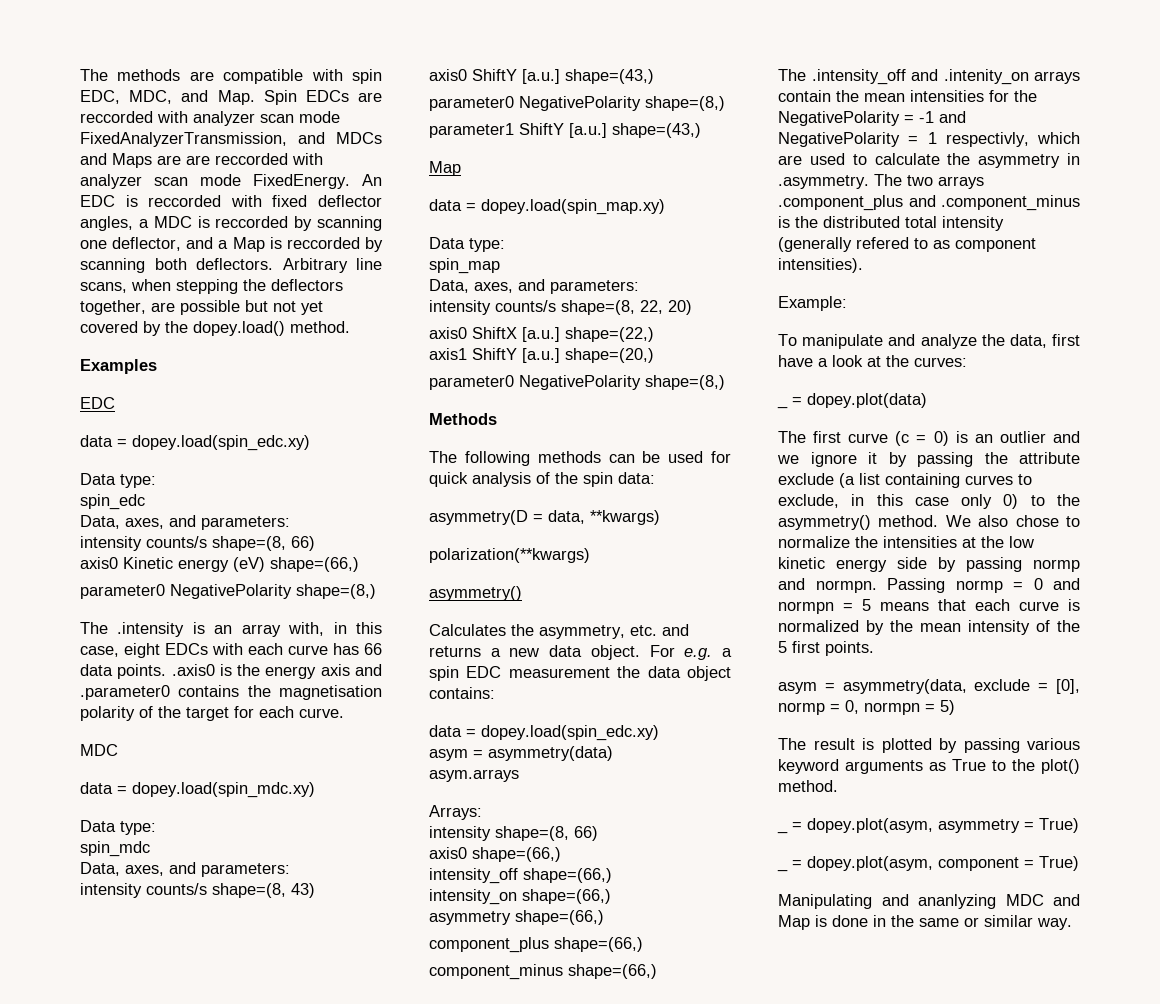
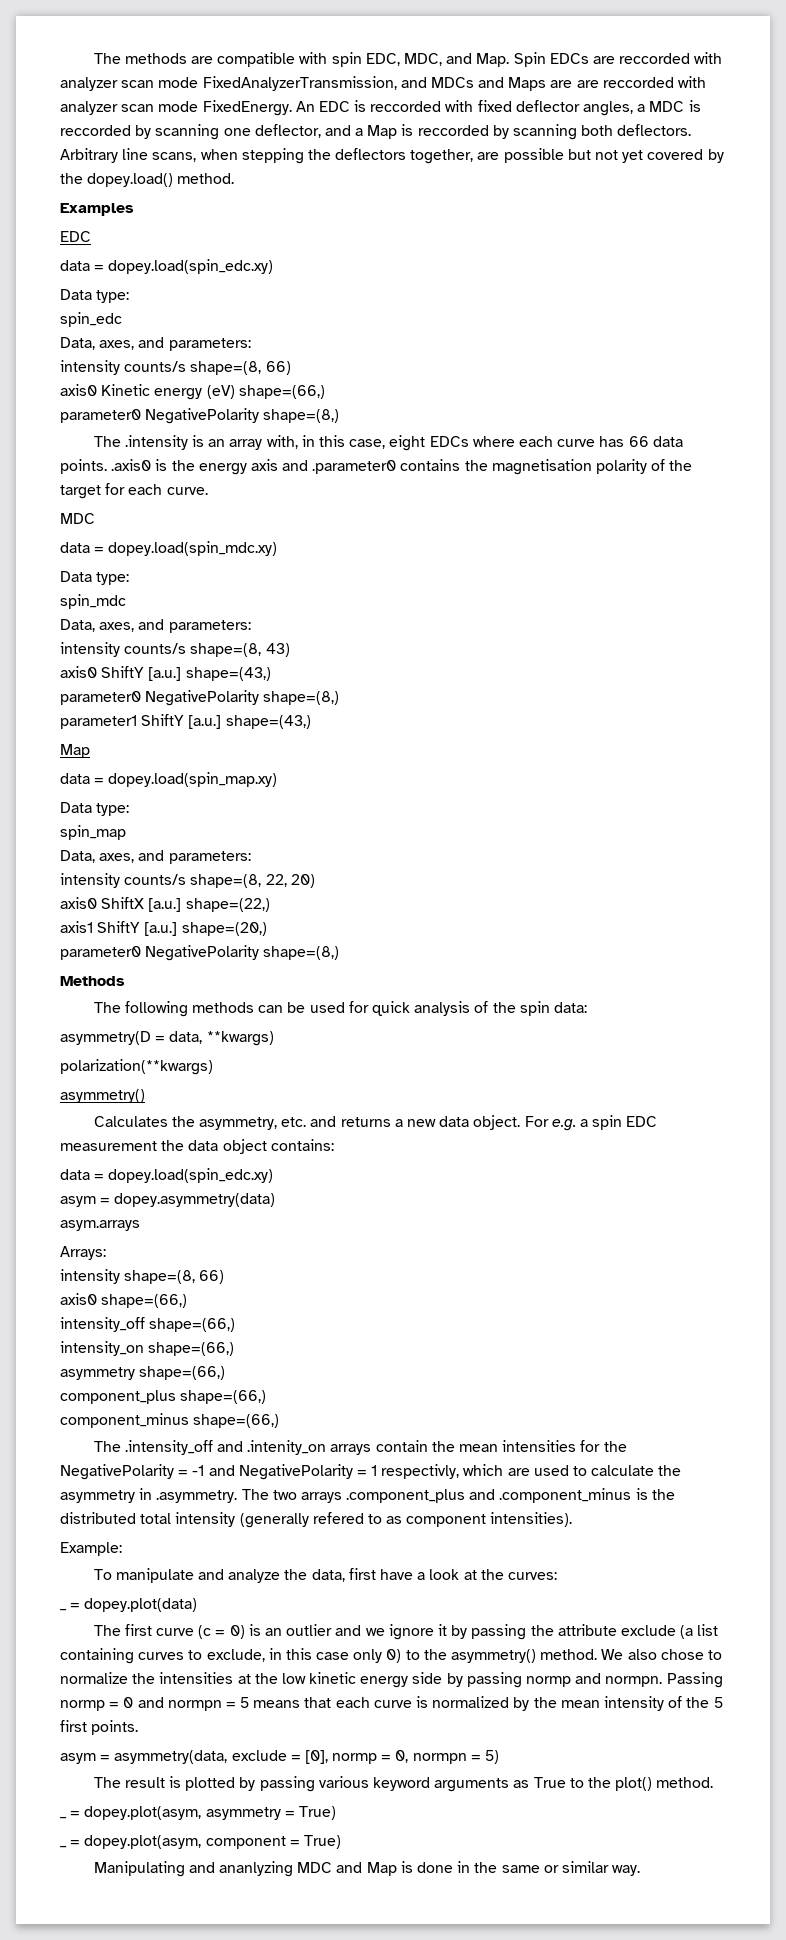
[212,643,243,655] with -> [472,436,515,447] where
[488,746,613,761] asymmetry(data) -> [114,1193,276,1207] dopey.asymmetry(data)

